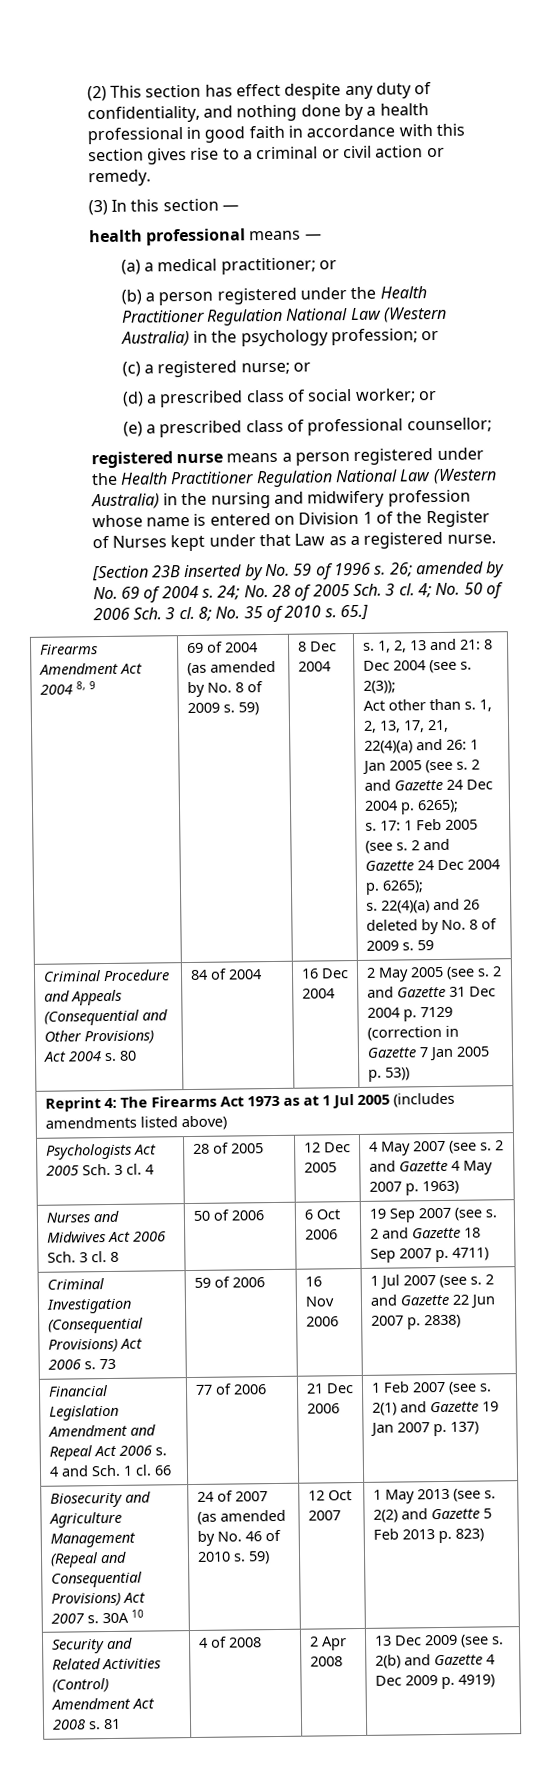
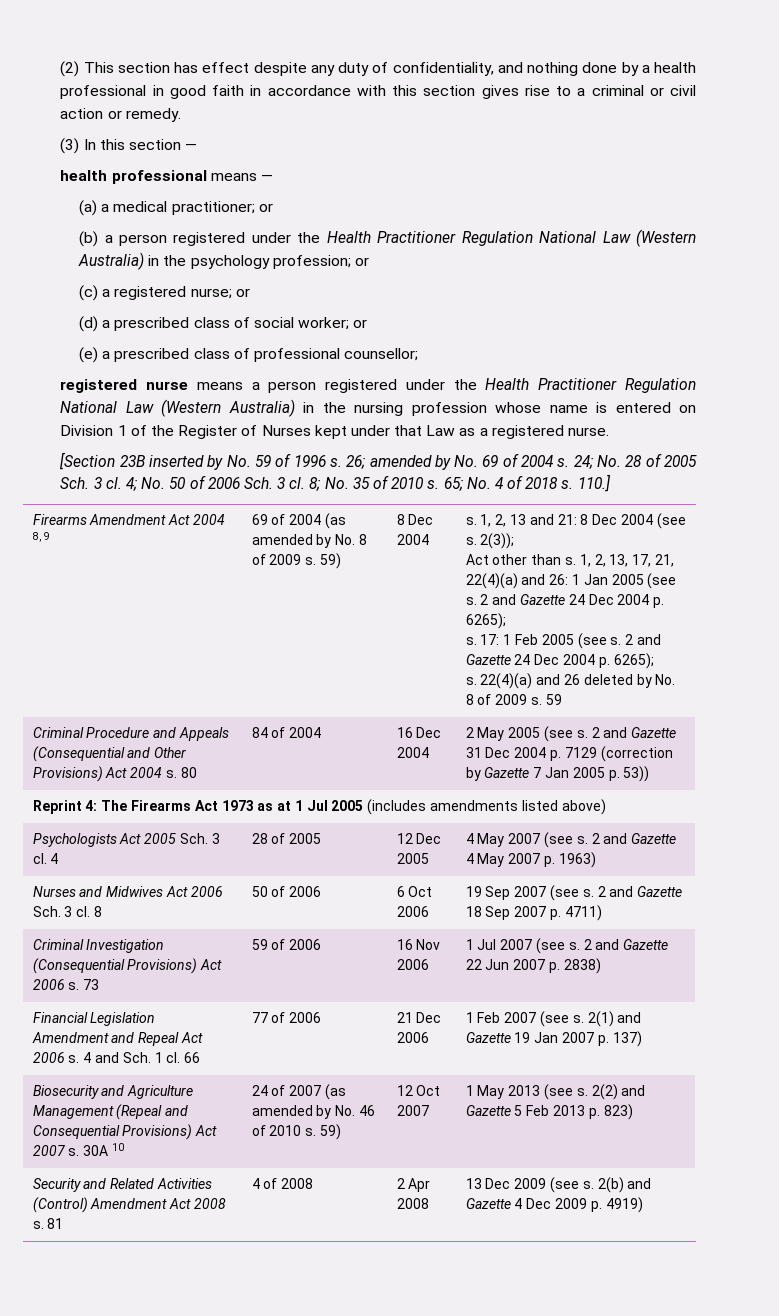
[274,490,386,508] and midwifery -> (404, 409) none
[340,604,369,621] 65.] -> [443,474,611,492] 65; No. 4 of 2018 s. 110.]
[444,1025,459,1037] in -> [465,767,481,781] by

